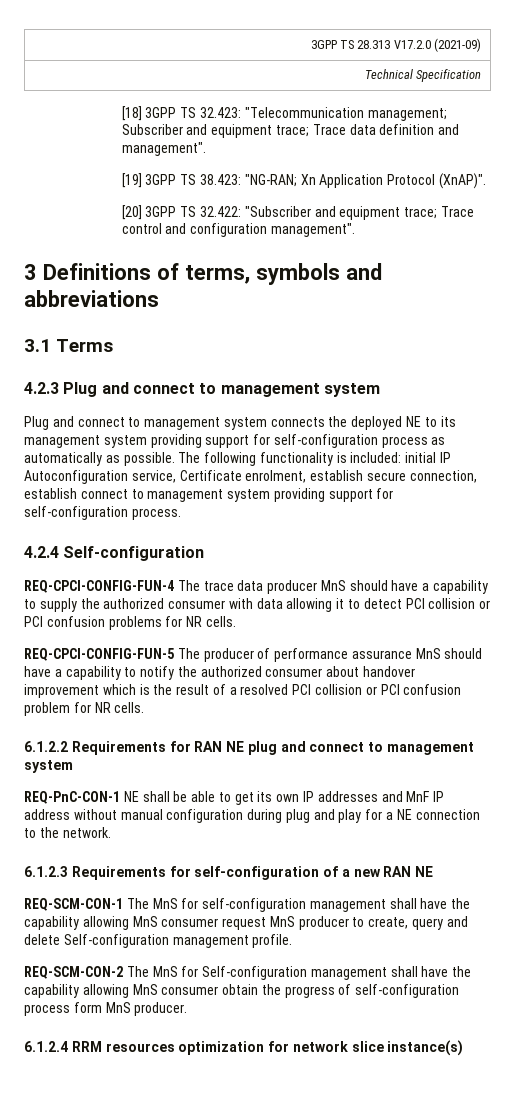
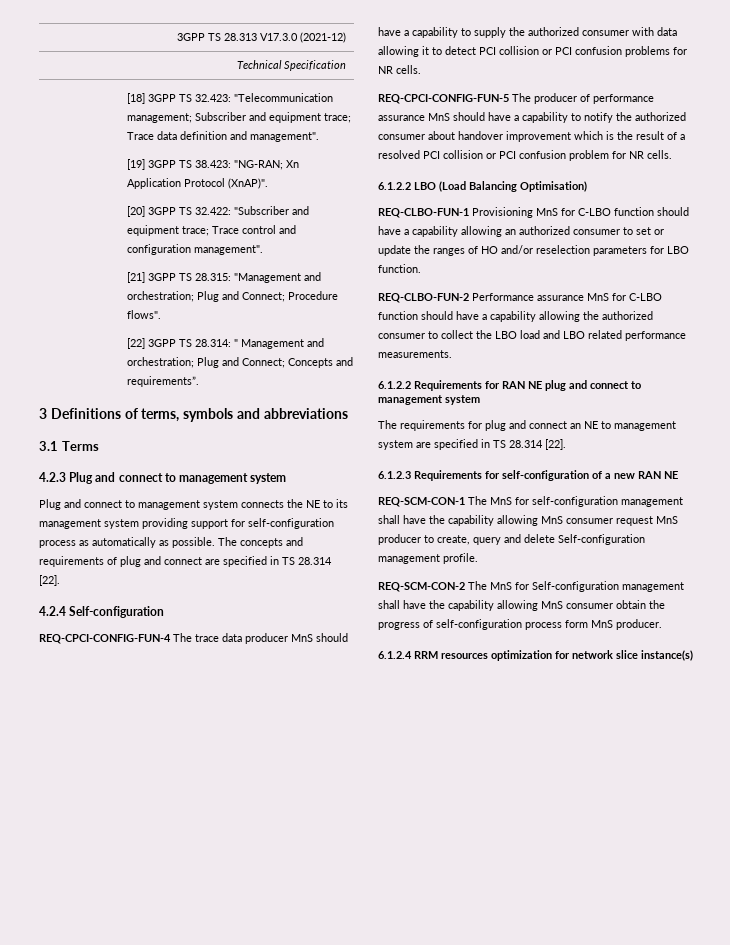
[393,38,482,52] V17.2.0 (2021-09) -> [260,32,347,43] V17.3.0 (2021-12)
(355, 230) none -> [126,272,321,283] [126,291,338,302] [126,310,161,319] [126,338,324,349] [126,357,353,368] [126,376,199,387] // [21] 3GPP TS 28.315: "Management and orchestration; Plug and Connect; Procedure flows". // [22] 3GPP TS 28.314: " Management and orchestration; Plug and Connect; Concepts and requirements”.
[351,416,403,430] deployed -> (303, 503) none
[204,452,452,466] [24,470,477,484] [24,488,394,502] [24,506,181,520] following functionality is included: initial IP Autoconfiguration service, Certificate enrolment, establish secure connection, establish connect to management system providing support for self-configuration process. -> [240,537,303,548] [39,556,332,567] [39,575,60,586] concepts and requirements of plug and connect are specified in TS 28.314 [22].
(145, 707) none -> [378,181,587,192] [378,207,689,218] [378,226,664,237] [378,245,689,256] [378,264,421,273] [378,293,662,303] [378,311,653,322] [378,330,686,341] [378,350,452,358] // 6.1.2.2 LBO (Load Balancing Optimisation) // REQ-CLBO-FUN-1 Provisioning MnS for C-LBO function should have a capability allowing an authorized consumer to set or update the ranges of HO and/or reselection parameters for LBO function. // REQ-CLBO-FUN-2 Performance assurance MnS for C-LBO function should have a capability allowing the authorized consumer to collect the LBO load and LBO related performance measurements.
[24,791,445,805] [24,809,480,823] [24,827,111,838] REQ-PnC-CON-1 NE shall be able to get its own IP addresses and MnF IP address without manual configuration during plug and play for a NE connection to the network. -> [378,420,676,431] [378,439,566,450] The requirements for plug and connect an NE to management system are specified in TS 28.314 [22].

